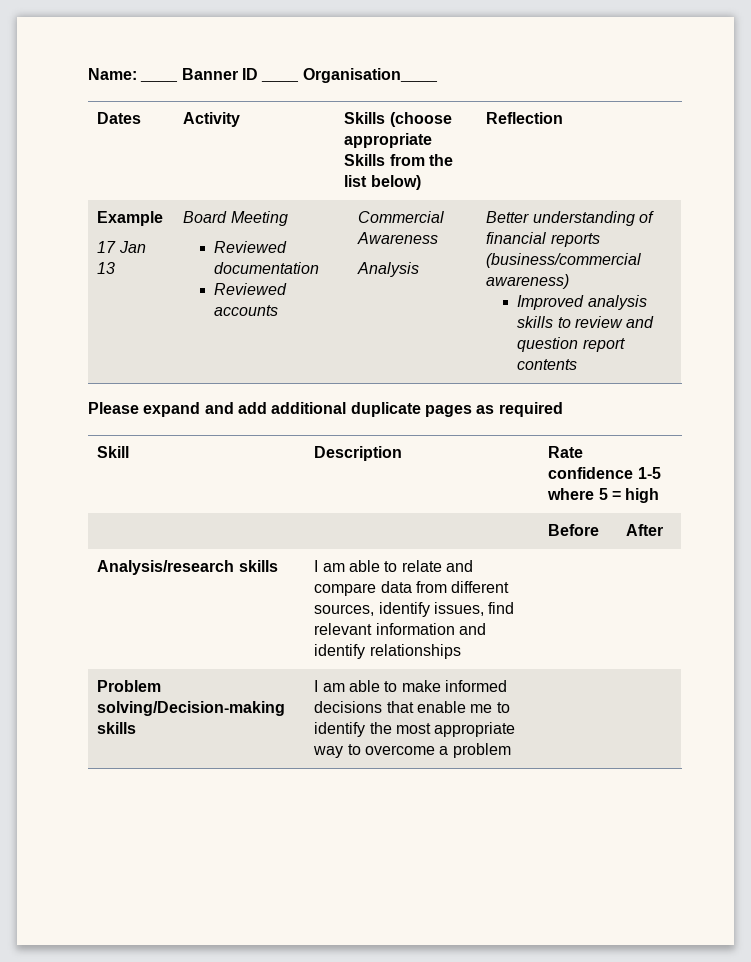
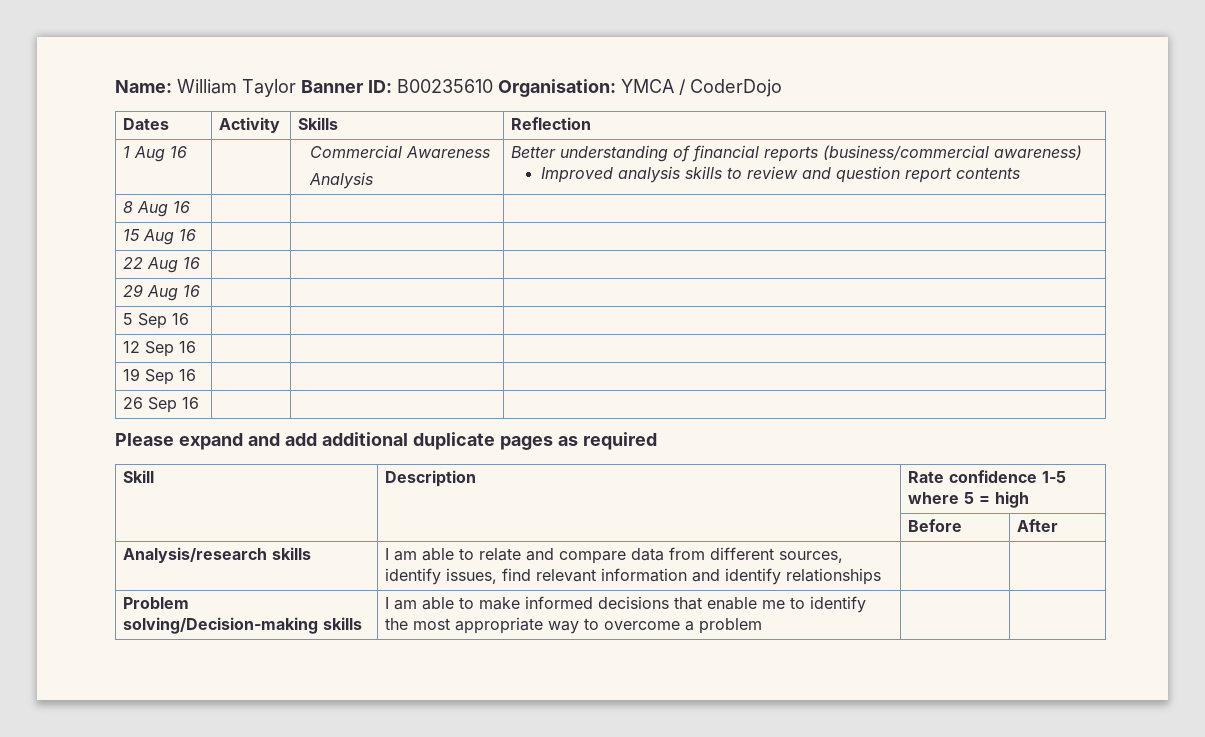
[140,80,179,82] [181,68,258,80] [261,68,438,83] [97,112,142,124] [183,112,241,127] [344,112,452,127] [344,133,433,148] [344,154,454,166] [344,175,421,190] [486,112,564,124] [97,211,164,226] [97,241,146,253] [97,262,116,274] [183,211,288,226] [214,241,288,253] [214,262,320,274] [214,283,288,295] [214,305,279,316] ____ Banner ID ____ Organisation____ // Dates | Activity | Skills (choose appropriate Skills from the list below) | Reflection // Example // 17 Jan 13 | Board Meeting // Reviewed documentation // Reviewed accounts -> [177,79,782,97] [122,118,169,130] [218,117,280,133] [297,117,338,130] [510,117,591,130] [122,146,187,162] William Taylor Banner ID: B00235610 Organisation: YMCA / CoderDojo // Dates | Activity | Skills | Reflection // 1 Aug 16 |
(578, 364) none -> [122,201,190,217] [122,229,196,245] [122,257,200,273] [122,284,200,301] [122,313,189,329] [122,341,196,357] [122,368,196,385] [122,397,199,413] // 8 Aug 16 | | | // 15 Aug 16 | | | // 22 Aug 16 | | | // 29 Aug 16 | | | // 5 Sep 16 | | | // 12 Sep 16 | | | // 19 Sep 16 | | | // 26 Sep 16 | | |

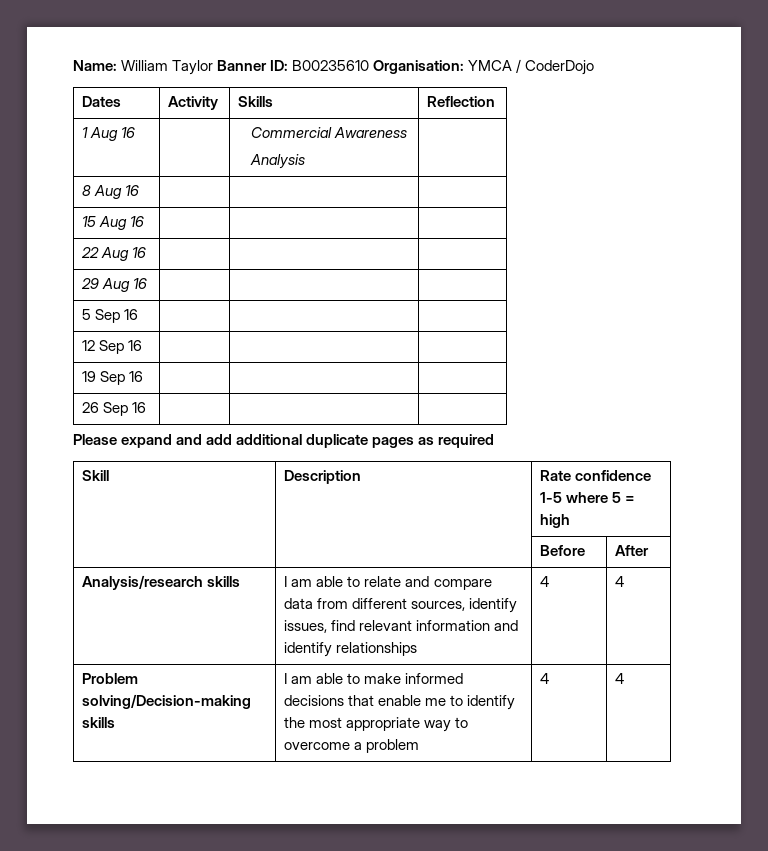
[510,145,1082,162] [540,166,1020,183] Better understanding of financial reports (business/commercial awareness) // Improved analysis skills to review and question report contents -> (305, 161) none
(881, 576) | -> [540,576,550,587] [615,576,625,587] 4 | 4
(762, 626) | -> [540,673,550,684] [615,673,625,684] 4 | 4

